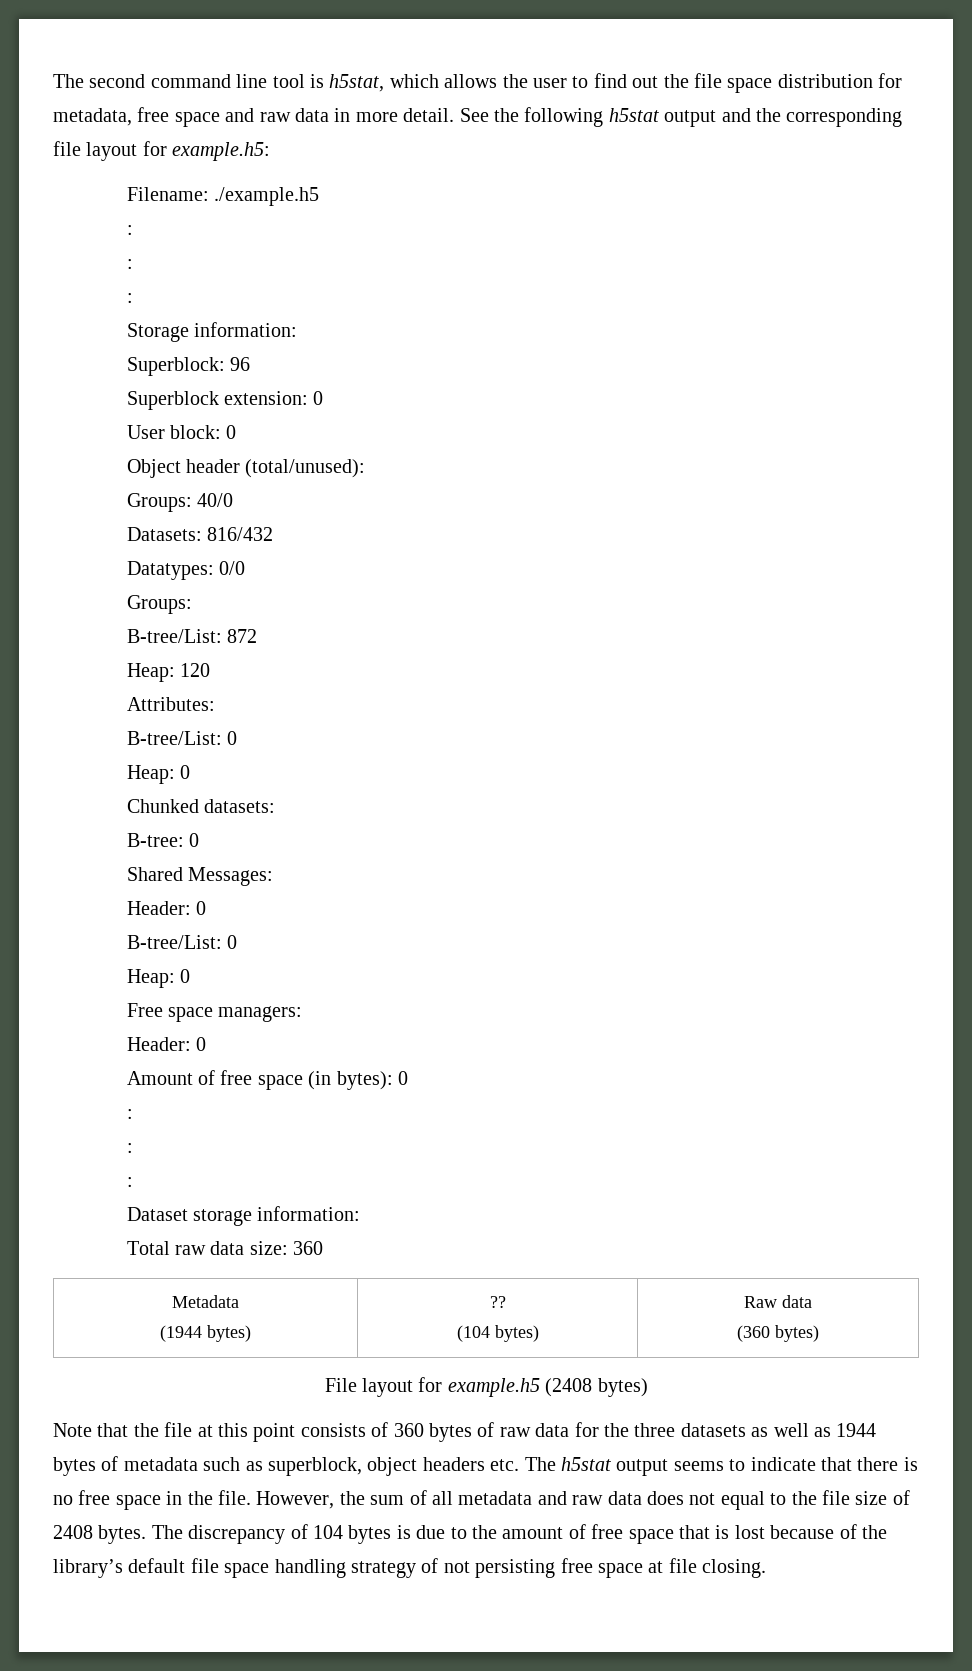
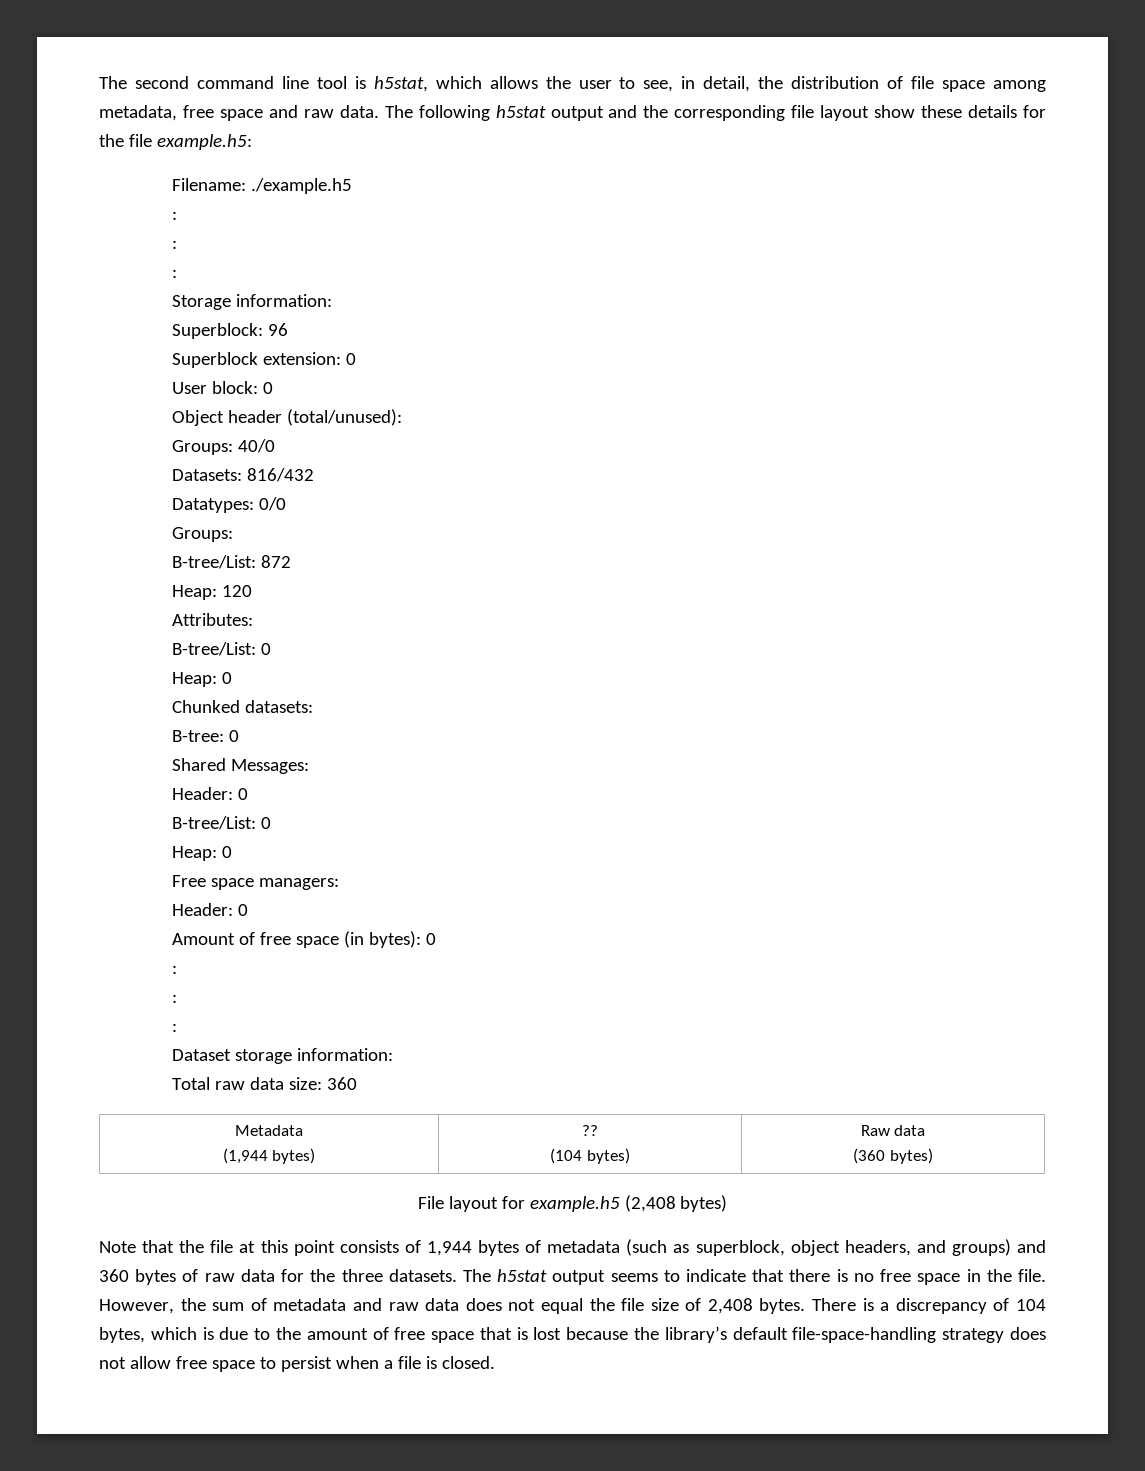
[593,73,903,93] find out the file space distribution for -> [643,76,1047,92] see, in detail, the distribution of file space among
[295,108,519,122] data in more detail. See the -> [339,105,413,118] data. The
[142,141,167,156] for -> [874,105,1047,118] [99,134,152,147] show these details for the file
[160,1325,202,1342] (1944 -> [222,1148,268,1164] (1,944
[545,1378,593,1397] (2408 -> [624,1195,676,1212] (2,408
(389, 1429) none -> [426,1239,1047,1256] 1,944 bytes of metadata (such as superblock, object headers, and groups) and
[680,1423,877,1437] [53,1456,520,1476] datasets as well as 1944 bytes of metadata such as superblock, object headers etc. -> [388,1269,457,1282] datasets.
[431,1491,453,1505] all -> (267, 1304) none
[770,1493,787,1505] to -> (583, 1306) none
[53,1525,183,1544] 2408 bytes. The -> [707,1298,890,1314] 2,408 bytes. There is a
[348,1525,392,1544] bytes -> [99,1327,197,1343] bytes, which
[839,1524,857,1539] of -> (629, 1333) none
[190,1558,767,1578] file space handling strategy of not persisting free space at file closing. -> [792,1327,1046,1343] [99,1356,495,1372] file-space-handling strategy does not allow free space to persist when a file is closed.

